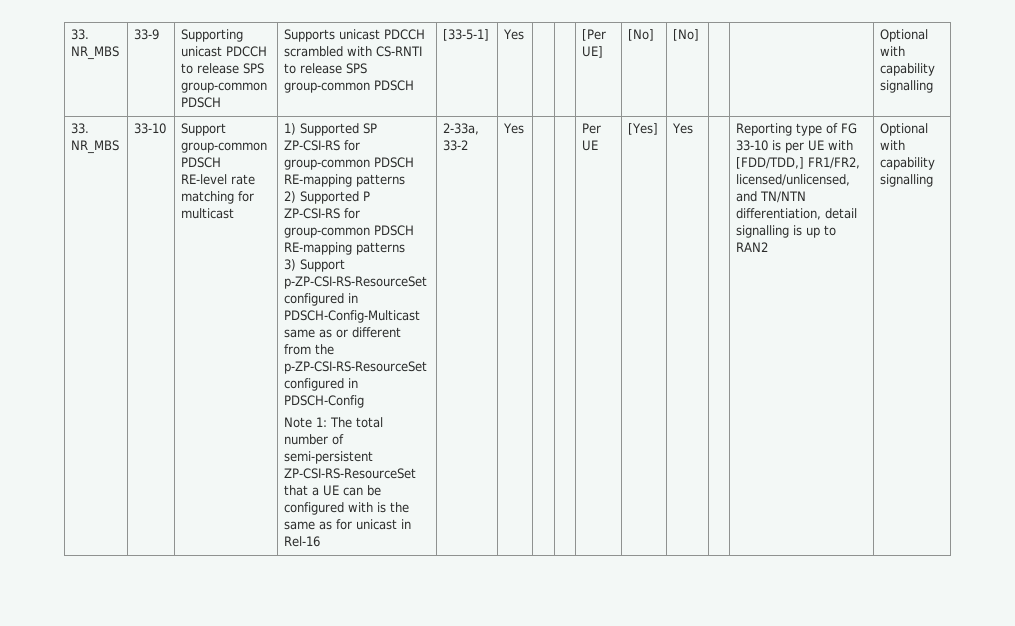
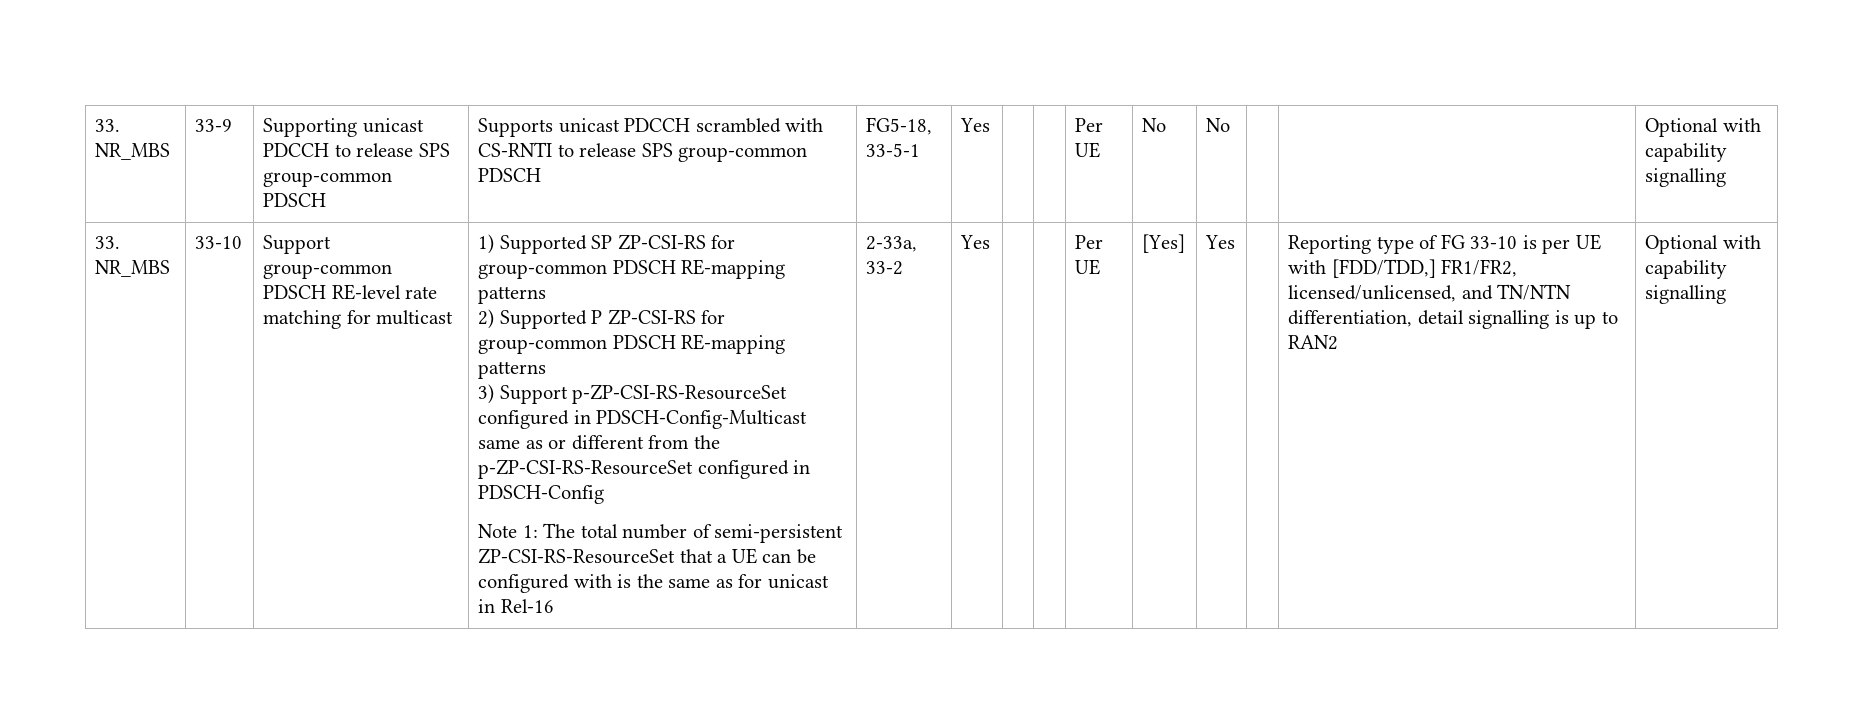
[443,29,490,41] [503,29,525,40] [582,29,607,41] [582,46,604,58] [628,29,655,41] [673,29,700,41] [33-5-1] | Yes | | | [Per UE] | [No] | [No] -> [866,117,933,135] [866,143,921,157] [960,118,991,132] [1075,118,1104,132] [1075,142,1101,158] [1142,118,1167,132] [1206,118,1231,132] FG5-18, 33-5-1 | Yes | | | Per UE | No | No

